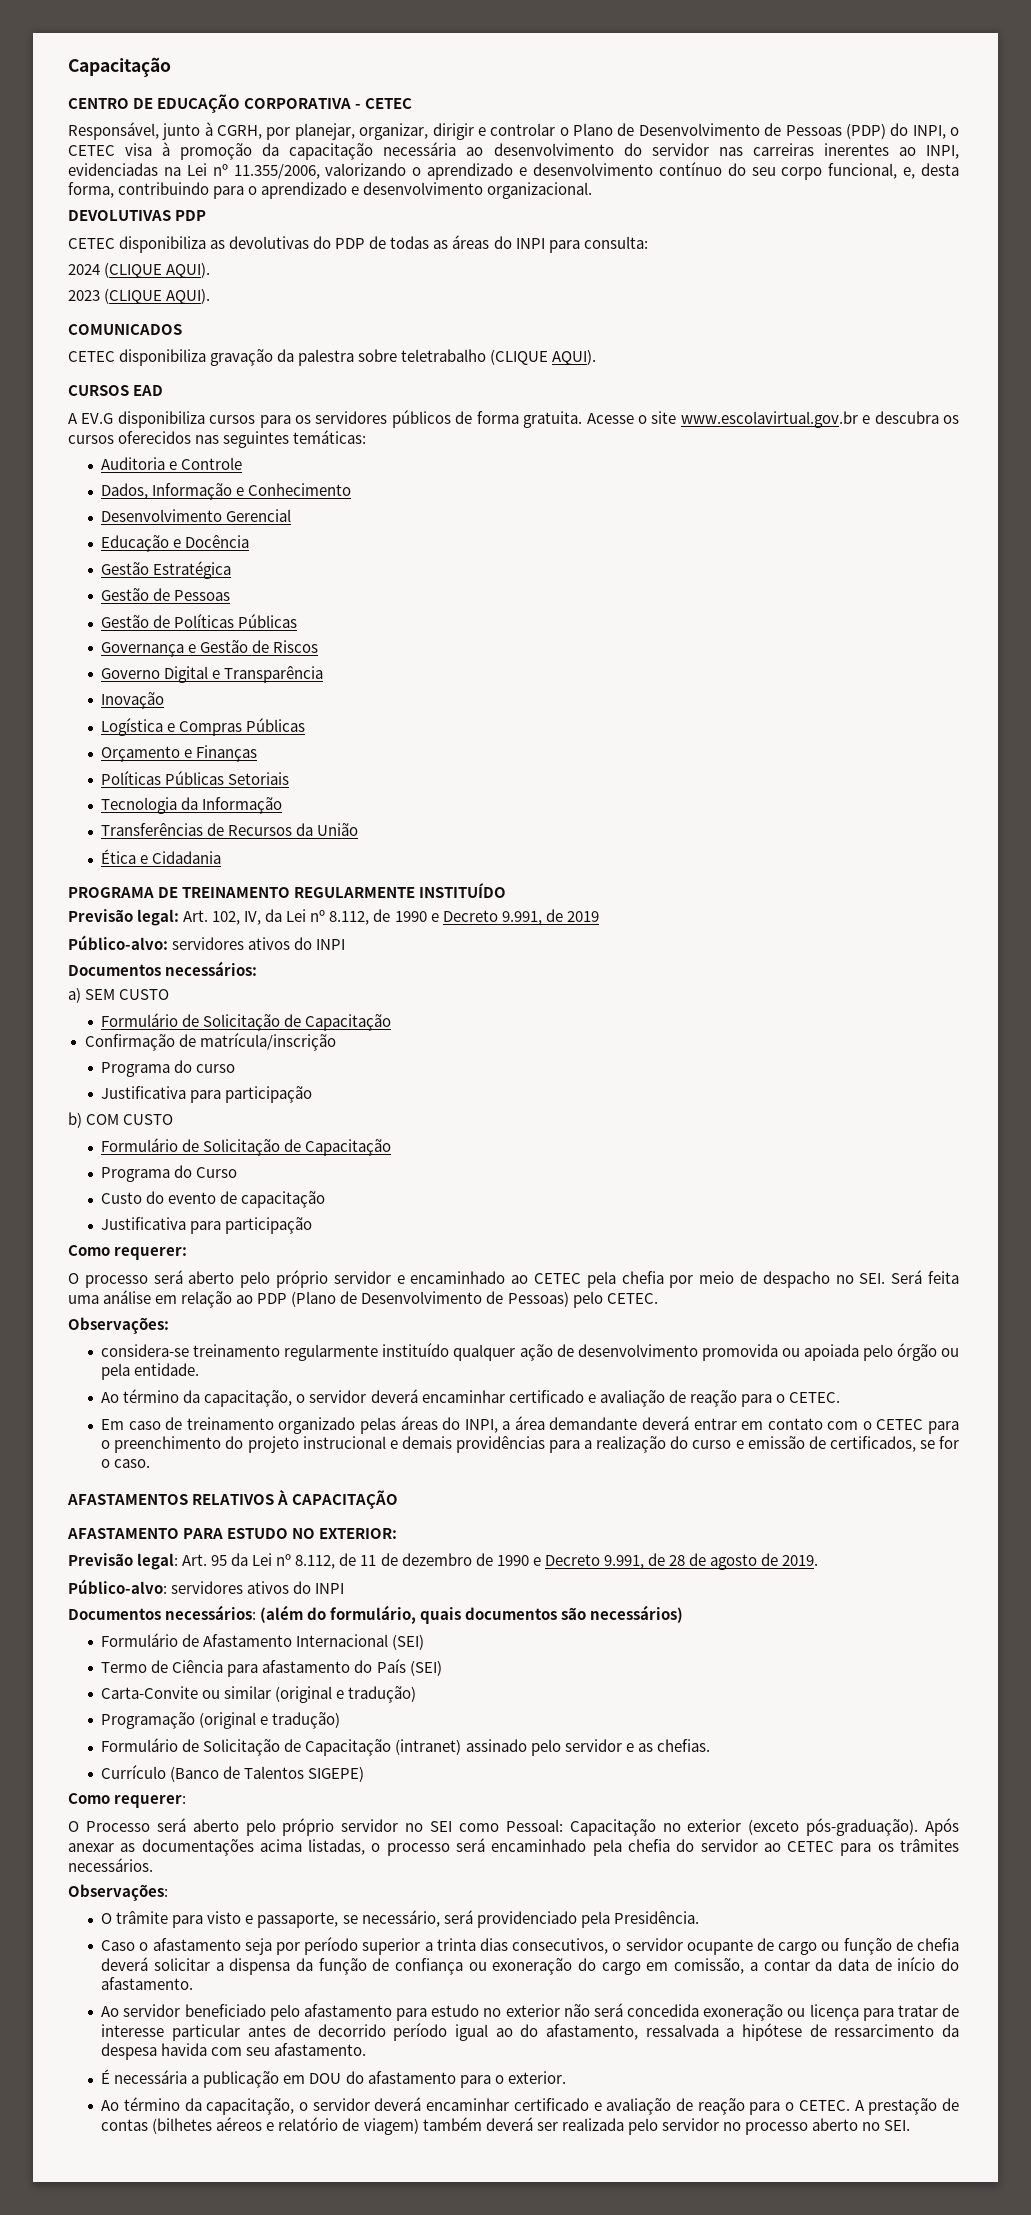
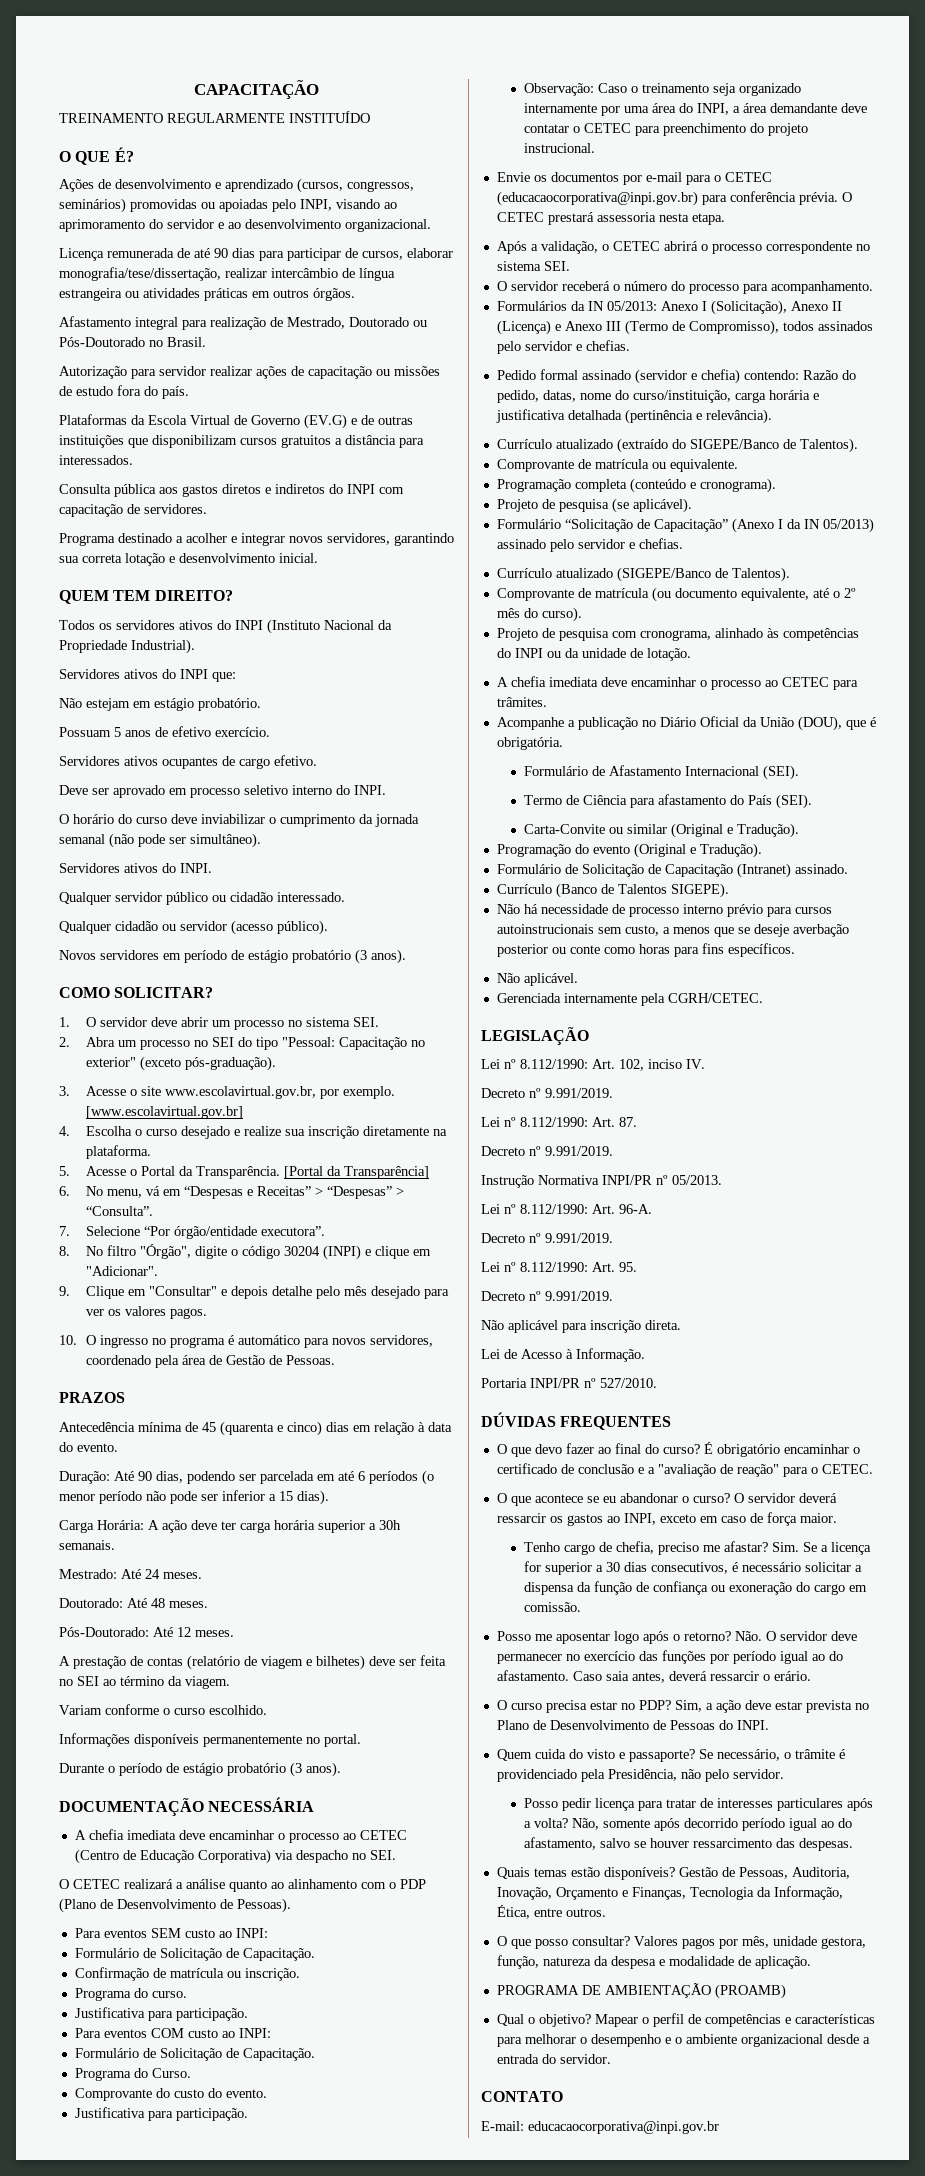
[68,57,171,77] [68,94,413,113] [68,122,959,140] [68,142,960,160] [68,162,959,180] [68,182,593,199] [68,210,207,221] [68,235,648,253] [68,262,211,278] [68,288,211,304] [68,324,182,335] [68,349,597,366] [68,385,164,396] [68,410,959,428] [68,430,367,448] [101,457,243,470] [101,483,352,500] [101,509,292,522] [101,535,250,552] [101,561,232,579] [101,588,231,601] [101,614,298,628] [101,640,319,657] [101,666,324,683] [101,692,165,709] [101,718,306,736] [101,745,258,762] [101,771,290,785] [101,797,283,814] [101,823,359,836] [101,849,222,864] [68,883,507,898] [68,909,599,926] [68,935,346,950] [68,961,258,976] [68,987,170,1003] [101,1013,392,1031] Capacitação // CENTRO DE EDUCAÇÃO CORPORATIVA - CETEC // Responsável, junto à CGRH, por planejar, organizar, dirigir e controlar o Plano de Desenvolvimento de Pessoas (PDP) do INPI, o CETEC visa à promoção da capacitação necessária ao desenvolvimento do servidor nas carreiras inerentes ao INPI, evidenciadas na Lei nº 11.355/2006, valorizando o aprendizado e desenvolvimento contínuo do seu corpo funcional, e, desta forma, contribuindo para o aprendizado e desenvolvimento organizacional. // DEVOLUTIVAS PDP // CETEC disponibiliza as devolutivas do PDP de todas as áreas do INPI para consulta: // 2024 (CLIQUE AQUI). // 2023 (CLIQUE AQUI). // COMUNICADOS // CETEC disponibiliza gravação da palestra sobre teletrabalho (CLIQUE AQUI). // CURSOS EAD // A EV.G disponibiliza cursos para os servidores públicos de forma gratuita. Acesse o site www.escolavirtual.gov.br e descubra os cursos oferecidos nas seguintes temáticas: // Auditoria e Controle // Dados, Informação e Conhecimento // Desenvolvimento Gerencial // Educação e Docência // Gestão Estratégica // Gestão de Pessoas // Gestão de Políticas Públicas // Governança e Gestão de Riscos // Governo Digital e Transparência // Inovação // Logística e Compras Públicas // Orçamento e Finanças // Políticas Públicas Setoriais // Tecnologia da Informação // Transferências de Recursos da União // Ética e Cidadania // PROGRAMA DE TREINAMENTO REGULARMENTE INSTITUÍDO // Previsão legal: Art. 102, IV, da Lei nº 8.112, de 1990 e Decreto 9.991, de 2019 // Público-alvo: servidores ativos do INPI // Documentos necessários: // a) SEM CUSTO // Formulário de Solicitação de Capacitação -> [194,80,319,99] [59,111,370,123] [59,147,134,165] [59,178,414,193] [59,198,397,213] [59,219,431,232] [59,248,453,261] [59,267,395,281] [59,288,355,301] [59,316,427,330] [59,337,206,347] [59,366,440,379] [59,385,189,399] [59,414,413,429] [59,435,424,448] [59,455,133,465] [59,484,404,497] [59,504,207,517] [59,533,454,546] [59,553,318,566] [59,590,233,604] [59,619,392,634] [59,639,195,654] [59,669,236,682] [59,698,261,711] [59,726,270,737] [59,755,317,769] [59,785,386,798] [59,814,419,827] [59,833,261,848] [59,863,212,873] [59,892,345,905] [59,920,328,935] [59,949,406,964] [59,987,214,998] [59,1017,380,1030] [59,1037,426,1050] [86,1056,277,1071] [59,1086,396,1099] [86,1106,244,1119] [59,1126,448,1139] [86,1145,152,1159] [59,1166,430,1179] [59,1186,405,1199] [86,1206,154,1216] [59,1226,326,1239] [59,1244,432,1260] [86,1266,159,1276] [59,1286,450,1299] [86,1306,208,1319] [59,1335,434,1348] [86,1355,336,1368] [59,1392,125,1403] [59,1421,452,1436] [59,1442,118,1452] [59,1470,434,1485] [59,1490,329,1505] [59,1520,401,1533] [59,1540,115,1550] [59,1569,202,1579] [59,1598,208,1608] [59,1627,234,1637] [59,1655,446,1670] [59,1676,230,1689] [59,1704,267,1715] [59,1733,361,1747] [59,1762,341,1777] [59,1797,315,1816] [74,1829,407,1843] [74,1849,396,1864] [59,1879,426,1892] [59,1898,291,1913] [74,1928,268,1938] [74,1948,315,1961] CAPACITAÇÃO // TREINAMENTO REGULARMENTE INSTITUÍDO // O QUE É? // Ações de desenvolvimento e aprendizado (cursos, congressos, seminários) promovidas ou apoiadas pelo INPI, visando ao aprimoramento do servidor e ao desenvolvimento organizacional. // Licença remunerada de até 90 dias para participar de cursos, elaborar monografia/tese/dissertação, realizar intercâmbio de língua estrangeira ou atividades práticas em outros órgãos. // Afastamento integral para realização de Mestrado, Doutorado ou Pós-Doutorado no Brasil. // Autorização para servidor realizar ações de capacitação ou missões de estudo fora do país. // Plataformas da Escola Virtual de Governo (EV.G) e de outras instituições que disponibilizam cursos gratuitos a distância para interessados. // Consulta pública aos gastos diretos e indiretos do INPI com capacitação de servidores. // Programa destinado a acolher e integrar novos servidores, garantindo sua correta lotação e desenvolvimento inicial. // QUEM TEM DIREITO? // Todos os servidores ativos do INPI (Instituto Nacional da Propriedade Industrial). // Servidores ativos do INPI que: // Não estejam em estágio probatório. // Possuam 5 anos de efetivo exercício. // Servidores ativos ocupantes de cargo efetivo. // Deve ser aprovado em processo seletivo interno do INPI. // O horário do curso deve inviabilizar o cumprimento da jornada semanal (não pode ser simultâneo). // Servidores ativos do INPI. // Qualquer servidor público ou cidadão interessado. // Qualquer cidadão ou servidor (acesso público). // Novos servidores em período de estágio probatório (3 anos). // COMO SOLICITAR? // 1. O servidor deve abrir um processo no sistema SEI. // 2. Abra um processo no SEI do tipo "Pessoal: Capacitação no exterior" (exceto pós-graduação). // 3. Acesse o site www.escolavirtual.gov.br, por exemplo. [www.escolavirtual.gov.br] // 4. Escolha o curso desejado e realize sua inscrição diretamente na plataforma. // 5. Acesse o Portal da Transparência. [Portal da Transparência] // 6. No menu, vá em “Despesas e Receitas” > “Despesas” > “Consulta”. // 7. Selecione “Por órgão/entidade executora”. // 8. No filtro "Órgão", digite o código 30204 (INPI) e clique em "Adicionar". // 9. Clique em "Consultar" e depois detalhe pelo mês desejado para ver os valores pagos. // 10. O ingresso no programa é automático para novos servidores, coordenado pela área de Gestão de Pessoas. // PRAZOS // Antecedência mínima de 45 (quarenta e cinco) dias em relação à data do evento. // Duração: Até 90 dias, podendo ser parcelada em até 6 períodos (o menor período não pode ser inferior a 15 dias). // Carga Horária: A ação deve ter carga horária superior a 30h semanais. // Mestrado: Até 24 meses. // Doutorado: Até 48 meses. // Pós-Doutorado: Até 12 meses. // A prestação de contas (relatório de viagem e bilhetes) deve ser feita no SEI ao término da viagem. // Variam conforme o curso escolhido. // Informações disponíveis permanentemente no portal. // Durante o período de estágio probatório (3 anos). // DOCUMENTAÇÃO NECESSÁRIA // A chefia imediata deve encaminhar o processo ao CETEC (Centro de Educação Corporativa) via despacho no SEI. // O CETEC realizará a análise quanto ao alinhamento com o PDP (Plano de Desenvolvimento de Pessoas). // Para eventos SEM custo ao INPI: // Formulário de Solicitação de Capacitação.
[199,1033,336,1051] [101,1060,236,1077] [101,1086,313,1103] [68,1112,174,1128] [101,1138,392,1156] [101,1165,238,1182] [101,1191,326,1208] [101,1217,313,1234] [68,1245,188,1260] [68,1270,959,1288] [68,1290,658,1308] [68,1317,169,1334] [101,1343,959,1361] [101,1363,200,1380] [101,1389,840,1407] [101,1416,438,1434] matrícula/inscrição // Programa do curso // Justificativa para participação // b) COM CUSTO // Formulário de Solicitação de Capacitação // Programa do Curso // Custo do evento de capacitação // Justificativa para participação // Como requerer: // O processo será aberto pelo próprio servidor e encaminhado ao CETEC pela chefia por meio de despacho no SEI. Será feita uma análise em relação ao PDP (Plano de Desenvolvimento de Pessoas) pelo CETEC. // Observações: // considera-se treinamento regularmente instituído qualquer ação de desenvolvimento promovida ou apoiada pelo órgão ou pela entidade. // Ao término da capacitação, o servidor deverá encaminhar certificado e avaliação de reação para o CETEC. // Em caso de treinamento organizado pelas áreas -> [169,1968,300,1981] [74,1988,187,2001] [74,2007,248,2021] [74,2028,271,2038] [74,2048,315,2061] [74,2068,191,2081] [74,2088,267,2101] [74,2107,248,2121] [524,83,802,96] [524,103,677,116] matrícula ou inscrição. // Programa do curso. // Justificativa para participação. // Para eventos COM custo ao INPI: // Formulário de Solicitação de Capacitação. // Programa do Curso. // Comprovante do custo do evento. // Justificativa para participação. // Observação: Caso o treinamento seja organizado internamente por uma área
[642,1416,859,1430] deverá entrar em contato com -> [841,103,868,113] [524,124,570,133] deve contatar
[101,1440,111,1449] o -> (661, 131) none
[302,1436,960,1453] [101,1459,151,1468] [67,1490,399,1509] [67,1528,398,1539] [68,1553,819,1570] [68,1579,345,1594] [68,1605,684,1624] instrucional e demais providências para a realização do curso e emissão de certificados, se for o caso. // AFASTAMENTOS RELATIVOS À CAPACITAÇÃO // AFASTAMENTO PARA ESTUDO NO EXTERIOR: // Previsão legal: Art. 95 da Lei nº 8.112, de 11 de dezembro de 1990 e Decreto 9.991, de 28 de agosto de 2019. // Público-alvo: servidores ativos do INPI // Documentos necessários: (além do formulário, quais documentos são necessários) -> [524,143,596,153] [496,172,772,185] [496,191,852,206] [496,212,725,225] [496,241,870,254] [496,261,570,271] [496,281,873,294] [496,300,842,315] [496,320,873,335] [496,340,630,354] [496,369,856,384] [496,390,819,403] [495,409,772,424] [496,438,858,453] [496,459,738,472] [496,478,776,493] [496,498,692,513] [496,518,874,533] [496,538,683,552] [496,567,790,582] [496,587,856,602] [496,607,582,622] [496,628,859,641] [496,648,691,661] [496,676,858,690] [496,697,547,707] [496,716,876,731] [496,737,563,750] instrucional. // Envie os documentos por e-mail para o CETEC (educacaocorporativa@inpi.gov.br) para conferência prévia. O CETEC prestará assessoria nesta etapa. // Após a validação, o CETEC abrirá o processo correspondente no sistema SEI. // O servidor receberá o número do processo para acompanhamento. // Formulários da IN 05/2013: Anexo I (Solicitação), Anexo II (Licença) e Anexo III (Termo de Compromisso), todos assinados pelo servidor e chefias. // Pedido formal assinado (servidor e chefia) contendo: Razão do pedido, datas, nome do curso/instituição, carga horária e justificativa detalhada (pertinência e relevância). // Currículo atualizado (extraído do SIGEPE/Banco de Talentos). // Comprovante de matrícula ou equivalente. // Programação completa (conteúdo e cronograma). // Projeto de pesquisa (se aplicável). // Formulário “Solicitação de Capacitação” (Anexo I da IN 05/2013) assinado pelo servidor e chefias. // Currículo atualizado (SIGEPE/Banco de Talentos). // Comprovante de matrícula (ou documento equivalente, até o 2º mês do curso). // Projeto de pesquisa com cronograma, alinhado às competências do INPI ou da unidade de lotação. // A chefia imediata deve encaminhar o processo ao CETEC para trâmites. // Acompanhe a publicação no Diário Oficial da União (DOU), que é obrigatória.
[392,1634,425,1650] (SEI) -> [763,765,800,780] (SEI).
[409,1660,442,1676] (SEI) -> [776,794,813,809] (SEI).
[275,1686,417,1703] [101,1712,341,1729] [101,1738,710,1756] [101,1765,365,1782] [68,1793,187,1808] [68,1818,959,1836] [68,1838,959,1856] [68,1858,153,1872] [68,1884,168,1901] [101,1910,699,1928] [101,1937,476,1955] (original e tradução) // Programação (original e tradução) // Formulário de Solicitação de Capacitação (intranet) assinado pelo servidor e as chefias. // Currículo (Banco de Talentos SIGEPE) // Como requerer: // O Processo será aberto pelo próprio servidor no SEI como Pessoal: Capacitação no exterior (exceto pós-graduação). Após anexar as documentações acima listadas, o processo será encaminhado pela chefia do servidor ao CETEC para os trâmites necessários. // Observações: // O trâmite para visto e passaporte, se necessário, será providenciado pela Presidência. // Caso o afastamento seja por período superior a trinta -> [671,823,800,838] [496,843,762,858] [496,863,848,878] [496,883,729,898] [496,904,832,917] [496,924,849,937] [496,943,795,957] [496,973,578,986] [496,993,763,1006] [481,1027,589,1045] [481,1059,705,1071] [481,1088,613,1098] [481,1117,637,1127] [481,1146,613,1156] [481,1175,722,1188] [481,1204,652,1214] [481,1233,613,1243] [481,1262,637,1272] [481,1291,613,1301] [481,1320,681,1333] [481,1348,645,1362] [481,1378,657,1388] [481,1412,672,1430] [496,1442,860,1457] [496,1463,873,1477] [496,1493,837,1506] [496,1512,837,1526] [524,1541,872,1555] [524,1561,621,1575] (Original e Tradução). // Programação do evento (Original e Tradução). // Formulário de Solicitação de Capacitação (Intranet) assinado. // Currículo (Banco de Talentos SIGEPE). // Não há necessidade de processo interno prévio para cursos autoinstrucionais sem custo, a menos que se deseje averbação posterior ou conte como horas para fins específicos. // Não aplicável. // Gerenciada internamente pela CGRH/CETEC. // LEGISLAÇÃO // Lei nº 8.112/1990: Art. 102, inciso IV. // Decreto nº 9.991/2019. // Lei nº 8.112/1990: Art. 87. // Decreto nº 9.991/2019. // Instrução Normativa INPI/PR nº 05/2013. // Lei nº 8.112/1990: Art. 96-A. // Decreto nº 9.991/2019. // Lei nº 8.112/1990: Art. 95. // Decreto nº 9.991/2019. // Não aplicável para inscrição direta. // Lei de Acesso à Informação. // Portaria INPI/PR nº 527/2010. // DÚVIDAS FREQUENTES // O que devo fazer ao final do curso? É obrigatório encaminhar o certificado de conclusão e a "avaliação de reação" para o CETEC. // O que acontece se eu abandonar o curso? O servidor deverá ressarcir os gastos ao INPI, exceto em caso de força maior. // Tenho cargo de chefia, preciso me afastar? Sim. Se a licença for superior a 30
[612,1938,960,1955] [101,1957,149,1971] o servidor ocupante de cargo ou função de chefia deverá -> [732,1562,802,1572] é necessário
[674,1957,960,1974] [101,1977,194,1990] [101,2003,959,2021] [101,2024,311,2041] comissão, a contar da data de início do afastamento. // Ao servidor beneficiado pelo afastamento para estudo no exterior não será concedida exoneração ou licença para tratar de interesse particular antes de -> [524,1602,582,1612] [496,1631,857,1644] [496,1650,843,1664] [496,1670,811,1683] [496,1700,869,1713] [496,1720,769,1730] [496,1749,845,1762] [496,1769,784,1782] [524,1798,874,1811] [524,1818,681,1831] comissão. // Posso me aposentar logo após o retorno? Não. O servidor deve permanecer no exercício das funções por período igual ao do afastamento. Caso saia antes, deverá ressarcir o erário. // O curso precisa estar no PDP? Sim, a ação deve estar prevista no Plano de Desenvolvimento de Pessoas do INPI. // Quem cuida do visto e passaporte? Se necessário, o trâmite é providenciado pela Presidência, não pelo servidor. // Posso pedir licença para tratar de interesses particulares após a volta? Não, somente após
[645,2023,959,2041] [101,2043,367,2060] [101,2069,566,2088] [101,2097,959,2115] [101,2117,911,2135] ressalvada a hipótese de ressarcimento da despesa havida com seu afastamento. // É necessária a publicação em DOU do afastamento para o exterior. // Ao término da capacitação, o servidor deverá encaminhar certificado e avaliação de reação para o CETEC. A prestação de contas (bilhetes aéreos e relatório de viagem) também deverá ser realizada pelo servidor no processo aberto no SEI. -> [600,1838,854,1851] [496,1867,850,1880] [496,1886,843,1900] [496,1905,606,1919] [496,1936,866,1949] [496,1955,811,1969] [496,1983,786,1999] [496,2013,875,2027] [496,2034,870,2047] [496,2054,611,2064] [481,2091,563,2102] [481,2121,719,2134] salvo se houver ressarcimento das despesas. // Quais temas estão disponíveis? Gestão de Pessoas, Auditoria, Inovação, Orçamento e Finanças, Tecnologia da Informação, Ética, entre outros. // O que posso consultar? Valores pagos por mês, unidade gestora, função, natureza da despesa e modalidade de aplicação. // PROGRAMA DE AMBIENTAÇÃO (PROAMB) // Qual o objetivo? Mapear o perfil de competências e características para melhorar o desempenho e o ambiente organizacional desde a entrada do servidor. // CONTATO // E-mail: educacaocorporativa@inpi.gov.br

